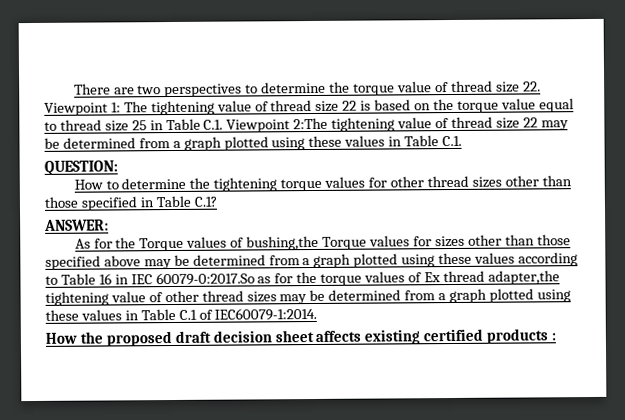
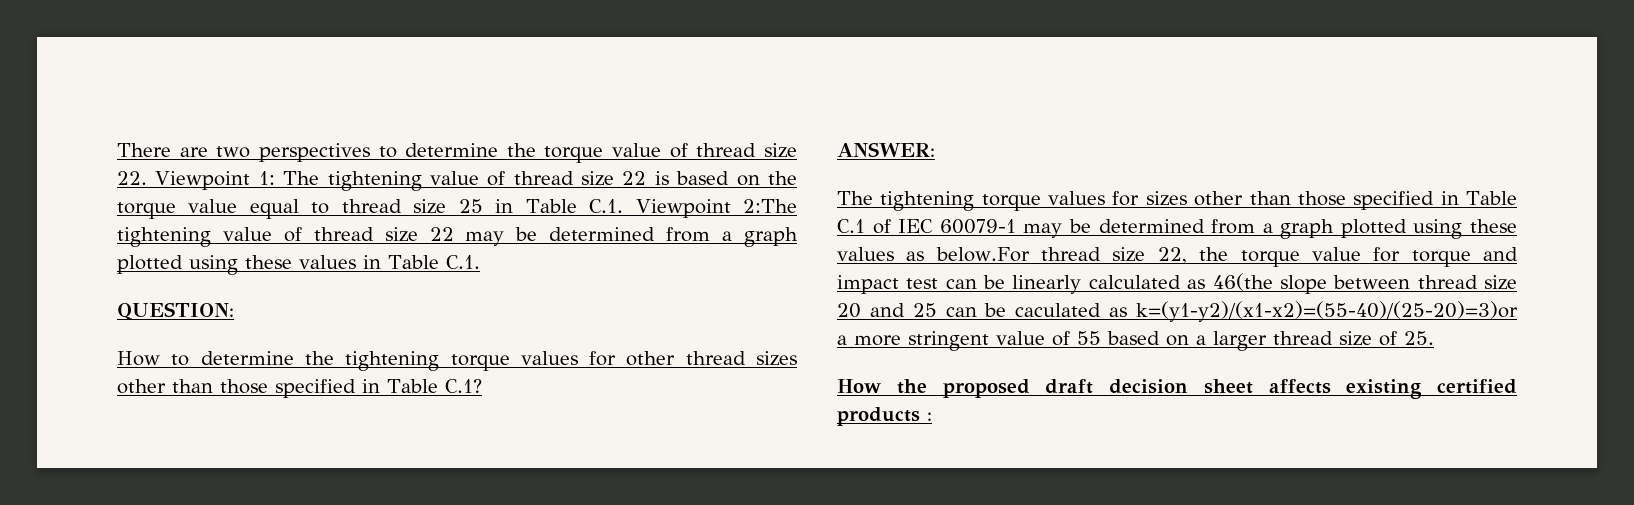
[74,235,368,252] As for the Torque values of bushing,the Torque -> [837,191,1041,211] The tightening torque
[103,255,141,267] above -> [1440,191,1518,205] [837,219,1016,234] in Table C.1 of IEC 60079-1
[517,252,578,267] [45,270,560,286] [45,288,571,306] [45,307,318,321] according to Table 16 in IEC 60079-0:2017.So as for the torque values of Ex thread adapter,the tightening value of other thread sizes may be determined from a graph plotted using these values in Table C.1 of IEC60079-1:2014. -> [906,247,1518,267] [837,273,1517,294] [837,301,1518,322] [837,331,1434,351] as below.For thread size 22, the torque value for torque and impact test can be linearly calculated as 46(the slope between thread size 20 and 25 can be caculated as k=(y1-y2)/(x1-x2)=(55-40)/(25-20)=3)or a more stringent value of 55 based on a larger thread size of 25.

